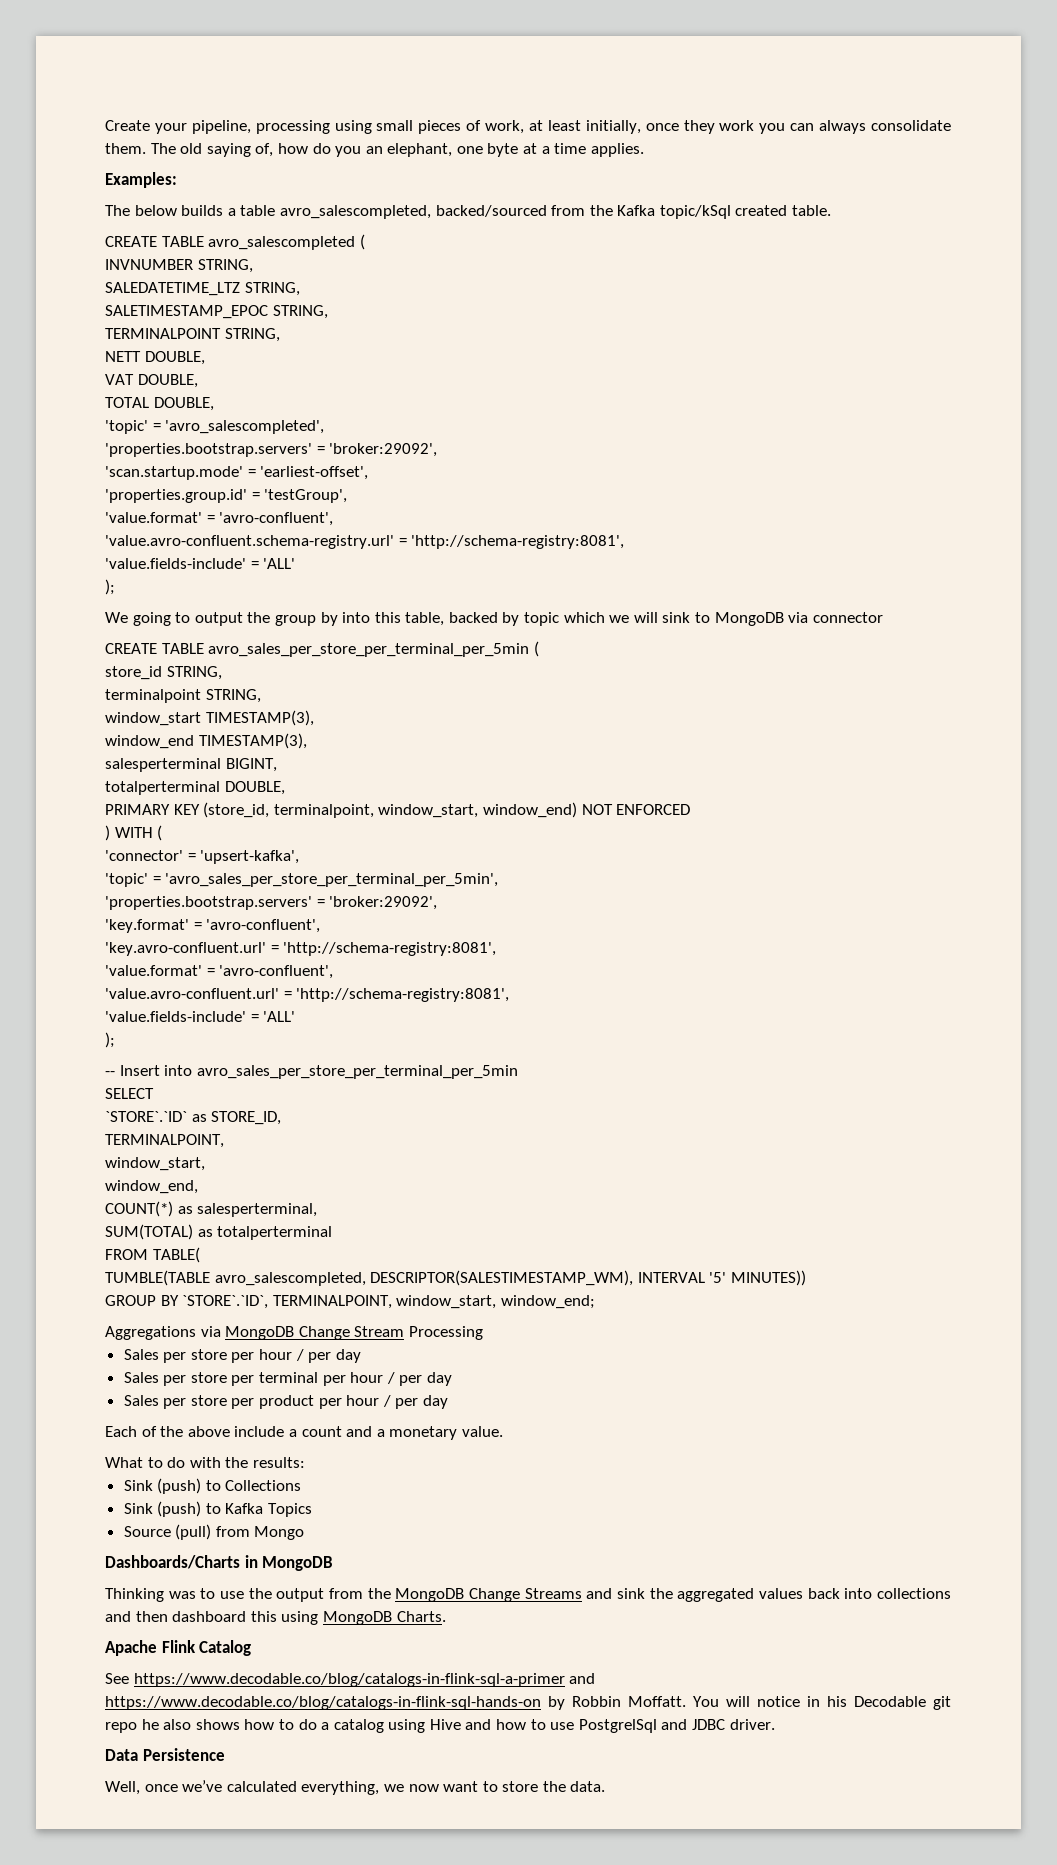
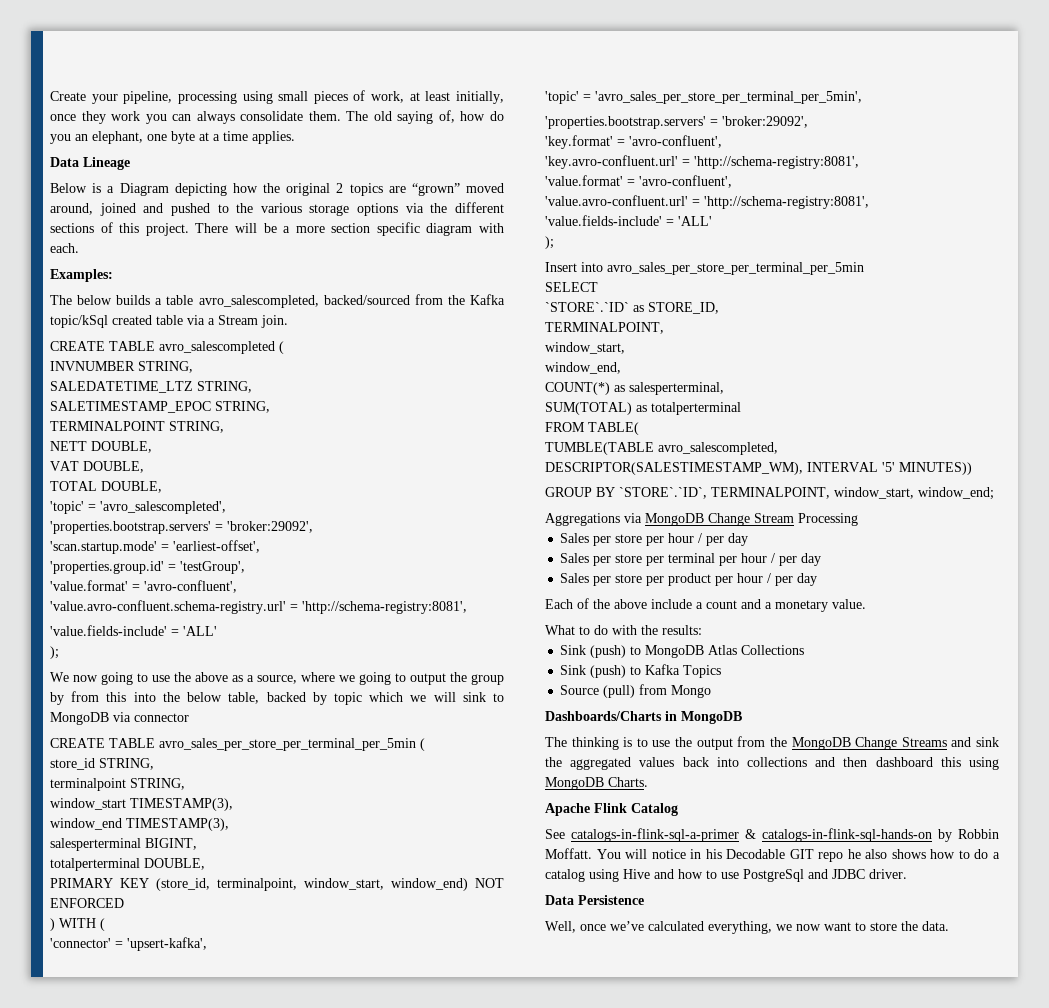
(644, 150) none -> [50,157,130,170] [50,183,505,196] [50,202,504,216] [50,222,504,236] [50,243,79,253] // Data Lineage // Below is a Diagram depicting how the original 2 topics are “grown” moved around, joined and pushed to the various storage options via the different sections of this project. There will be a more section specific diagram with each.
[792,205,832,216] table. -> [156,315,288,328] table via a Stream join.
(128, 617) none -> [73,672,355,685] now going to use the above as a source, where we
[342,612,401,623] into this -> [71,691,223,702] from this into the below
[105,1071,115,1076] -- -> (554, 242) none
(221, 1485) none -> [645,645,738,658] MongoDB Atlas
[105,1588,196,1602] Thinking was -> [545,737,633,750] The thinking is
[133,1673,596,1687] [105,1696,541,1710] https://www.decodable.co/blog/catalogs-in-flink-sql-a-primer and https://www.decodable.co/blog/catalogs-in-flink-sql-hands-on -> [571,828,932,842] catalogs-in-flink-sql-a-primer & catalogs-in-flink-sql-hands-on
[933,1696,951,1710] git -> [789,849,814,859] GIT
[578,1719,657,1733] PostgrelSql -> [743,869,804,882] PostgreSql

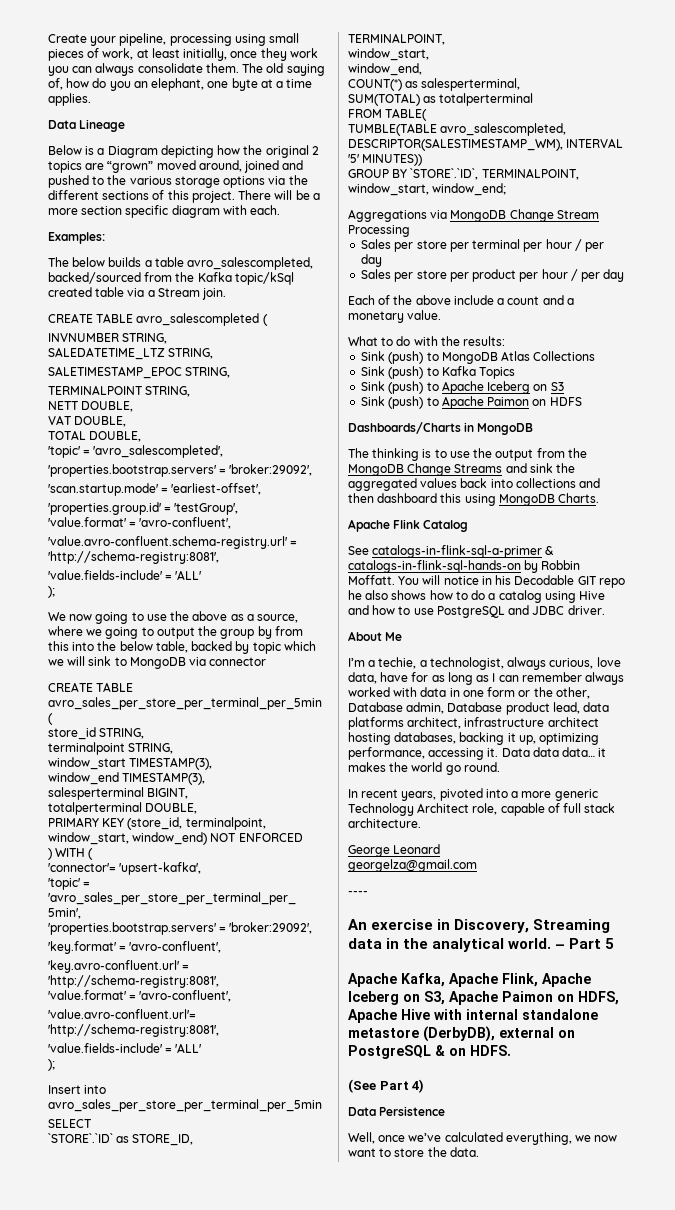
[50,938,123,948] 'connector' = -> [48,863,116,872] 'connector'=
[545,195,700,206] 'value.avro-confluent.url' = -> [48,1009,196,1019] 'value.avro-confluent.url'=
[560,533,749,546] // Sales per store per hour / per day -> (410, 231) none
[560,684,712,698] Source (pull) from Mongo -> [361,381,564,394] [361,396,582,409] Sink (push) to Apache Iceberg on S3 // Sink (push) to Apache Paimon on HDFS
[743,869,804,882] PostgreSql -> [436,606,505,618] PostgreSQL
(907, 874) none -> [348,631,403,641] [348,657,621,670] [348,672,625,685] [348,687,590,699] [348,702,610,715] [348,717,599,730] [348,732,600,745] [348,747,607,760] [348,762,500,775] [348,788,598,801] [348,803,616,816] [348,818,421,828] [348,844,441,857] [348,859,477,872] [348,891,368,895] [348,919,611,933] [348,938,615,952] [348,973,591,987] [348,991,619,1005] [348,1009,598,1023] [348,1026,575,1042] [348,1045,511,1059] [348,1079,425,1093] // About Me // I’m a techie, a technologist, always curious, love data, have for as long as I can remember always worked with data in one form or the other, Database admin, Database product lead, data platforms architect, infrastructure architect hosting databases, backing it up, optimizing performance, accessing it. Data data data… it makes the world go round. // In recent years, pivoted into a more generic Technology Architect role, capable of full stack architecture. // George Leonard // georgelza@gmail.com // ---- // An exercise in Discovery, Streaming data in the analytical world. – Part 5 // Apache Kafka, Apache Flink, Apache Iceberg on S3, Apache Paimon on HDFS, Apache Hive with internal standalone metastore (DerbyDB), external on PostgreSQL & on HDFS. // (See Part 4)

